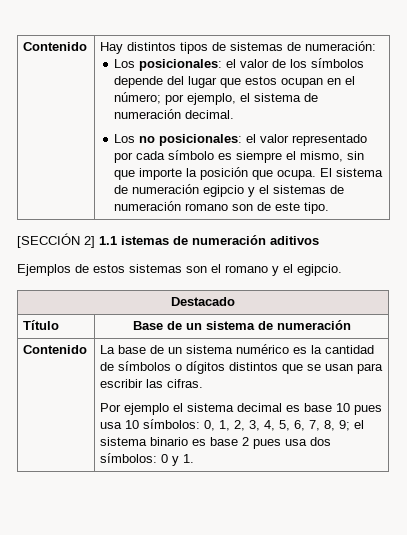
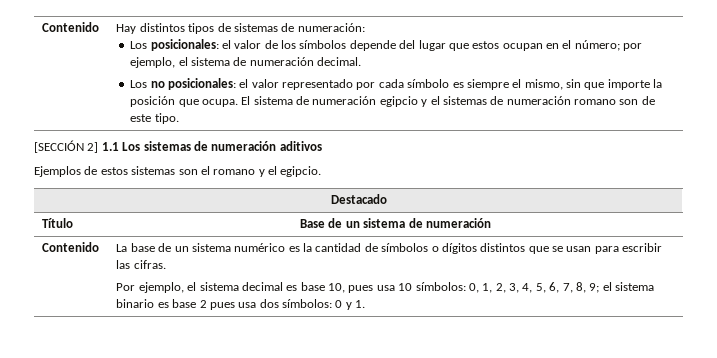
[121,236,169,245] istemas -> [122,141,191,151] Los sistemas
[124,403,170,415] ejemplo -> [138,282,184,293] ejemplo,
[336,403,351,412] 10 -> [328,283,346,293] 10,

